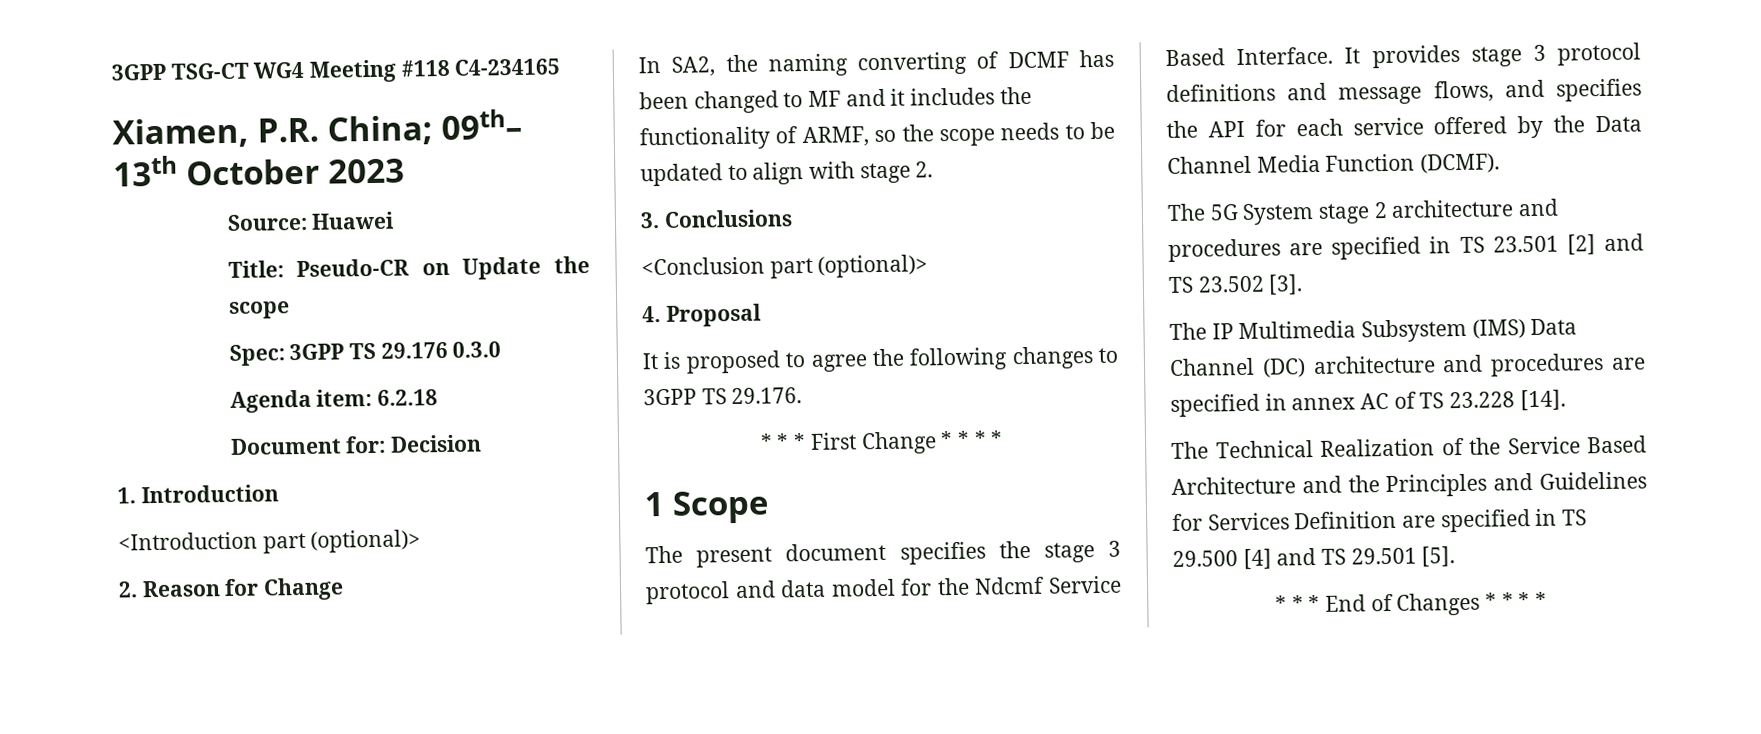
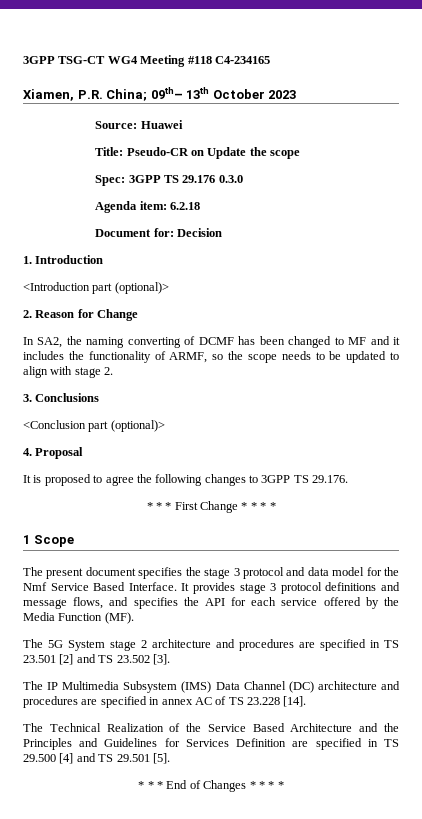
[974,576,1046,595] Ndcmf -> [23,582,47,591] Nmf
[1595,115,1642,133] [1167,155,1252,175] Data Channel -> (400, 601) none
[1420,153,1501,174] (DCMF). -> [104,612,134,624] (MF).

